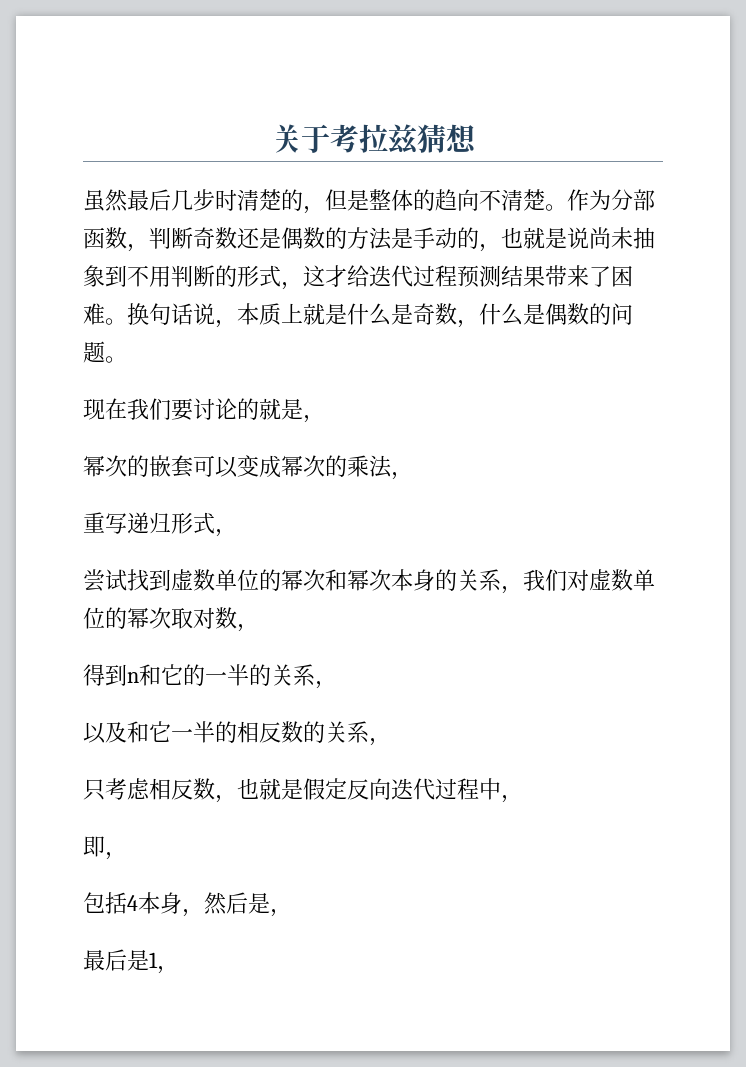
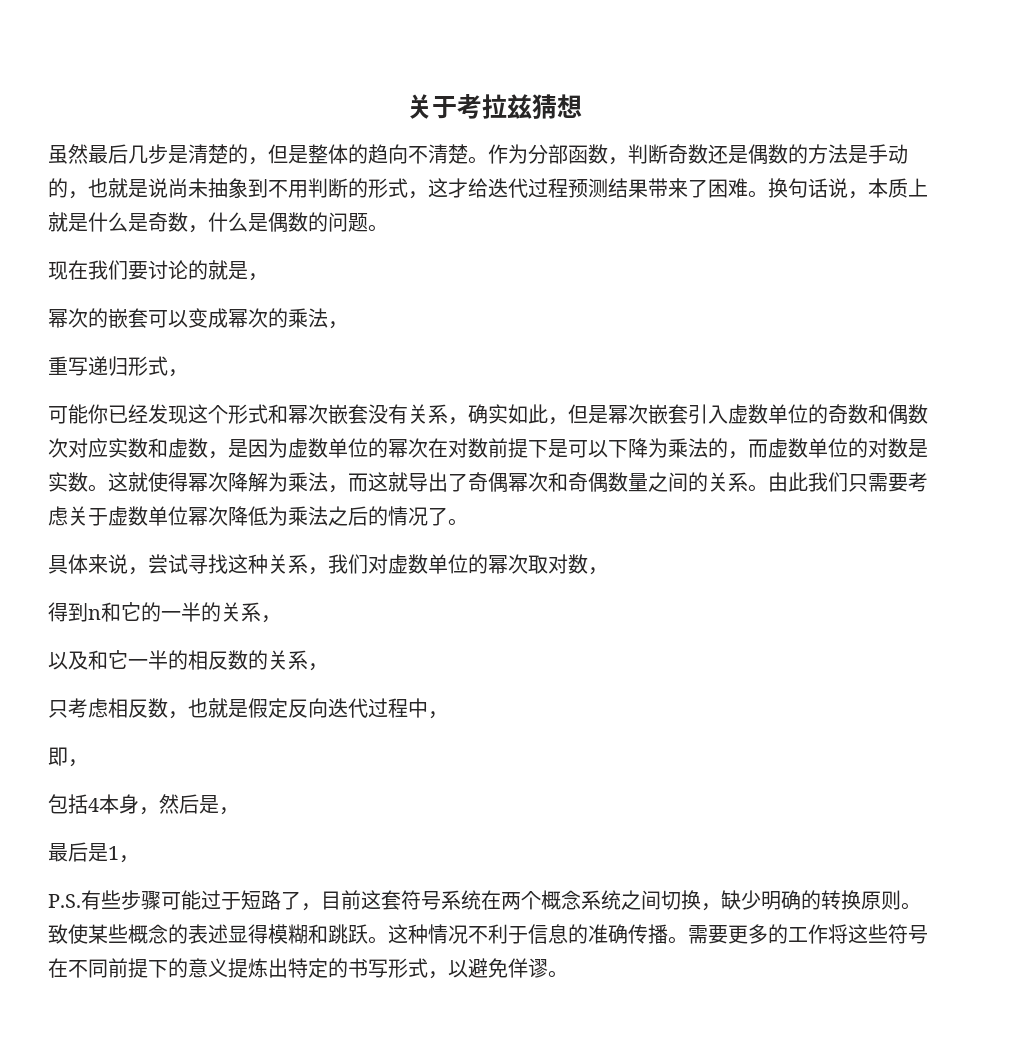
[215,189,237,211] 时 -> [168,145,188,164] 是
[83,569,457,592] 尝试找到虚数单位的幂次和幂次本身的 -> [48,404,928,425] [48,438,928,459] [48,472,928,493] [48,506,468,526] [48,554,268,575] 可能你已经发现这个形式和幂次嵌套没有关系，确实如此，但是幂次嵌套引入虚数单位的奇数和偶数次对应实数和虚数，是因为虚数单位的幂次在对数前提下是可以下降为乘法的，而虚数单位的对数是实数。这就使得幂次降解为乘法，而这就导出了奇偶幂次和奇偶数量之间的关系。由此我们只需要考虑关于虚数单位幂次降低为乘法之后的情况了。 // 具体来说，尝试寻找这种
(179, 970) none -> [48,890,921,911] [48,924,928,944] [48,958,568,979] // P.S.有些步骤可能过于短路了，目前这套符号系统在两个概念系统之间切换，缺少明确的转换原则。致使某些概念的表述显得模糊和跳跃。这种情况不利于信息的准确传播。需要更多的工作将这些符号在不同前提下的意义提炼出特定的书写形式，以避免佯谬。

